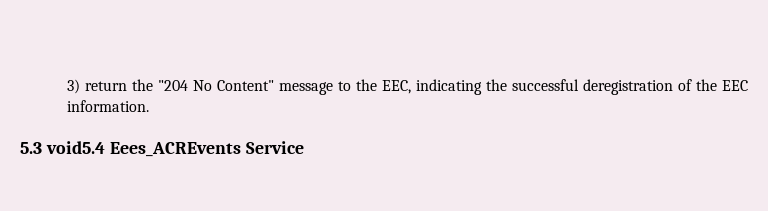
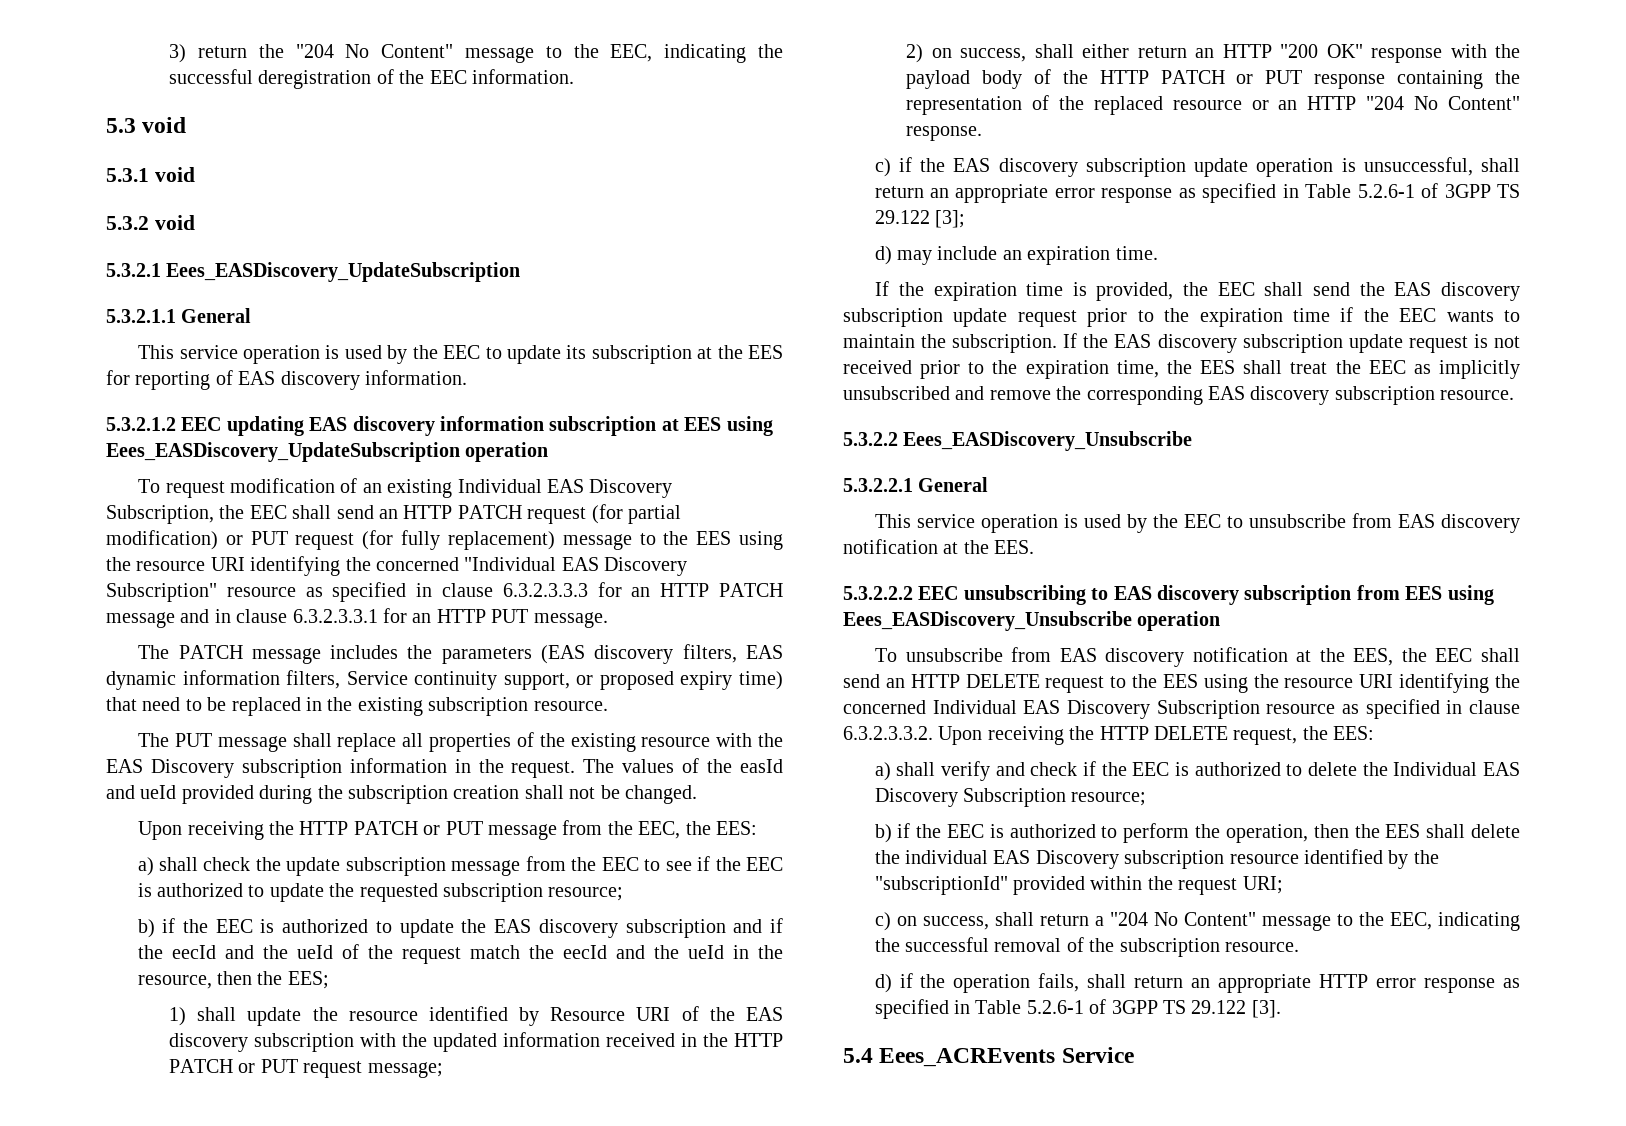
[45,141,105,154] void5.4 -> [142,117,187,133] [106,167,195,182] [106,215,195,230] [106,262,521,282] [106,308,252,323] [138,345,783,364] [106,370,467,390] [106,416,773,436] [106,442,549,462] [138,478,673,498] [106,504,681,524] [106,530,784,550] [106,556,688,576] [106,582,783,602] [106,608,608,628] [138,644,784,664] [106,670,783,690] [106,697,608,716] [138,732,783,752] [106,758,783,778] [106,785,697,804] [138,820,758,840] [137,856,783,876] [137,883,624,902] [137,918,783,938] [137,944,783,964] [137,971,329,989] [169,1006,784,1026] [169,1032,783,1052] [169,1059,443,1078] [906,44,1520,63] [906,69,1520,89] [906,95,1520,115] [906,126,983,141] [874,157,1520,177] [874,183,1520,203] [874,210,965,228] [874,246,1158,265] [875,281,1520,301] [843,307,1520,327] [843,333,1521,353] [843,360,1520,379] [843,386,1515,405] [843,431,1193,451] [843,477,989,492] [875,513,1520,533] [843,539,1035,554] [843,585,1494,605] [843,611,1221,631] [875,647,1520,667] [843,673,1520,693] [843,699,1520,719] [843,726,1375,745] [874,761,1520,781] [874,788,1147,807] [874,823,1520,843] [874,849,1439,869] [874,876,1283,895] [874,912,1520,931] [874,937,1299,957] [874,973,1520,993] [874,999,1281,1019] [843,1048,873,1063] void // 5.3.1 void // 5.3.2 void // 5.3.2.1 Eees_EASDiscovery_UpdateSubscription // 5.3.2.1.1 General // This service operation is used by the EEC to update its subscription at the EES for reporting of EAS discovery information. // 5.3.2.1.2 EEC updating EAS discovery information subscription at EES using Eees_EASDiscovery_UpdateSubscription operation // To request modification of an existing Individual EAS Discovery Subscription, the EEC shall send an HTTP PATCH request (for partial modification) or PUT request (for fully replacement) message to the EES using the resource URI identifying the concerned "Individual EAS Discovery Subscription" resource as specified in clause 6.3.2.3.3.3 for an HTTP PATCH message and in clause 6.3.2.3.3.1 for an HTTP PUT message. // The PATCH message includes the parameters (EAS discovery filters, EAS dynamic information filters, Service continuity support, or proposed expiry time) that need to be replaced in the existing subscription resource. // The PUT message shall replace all properties of the existing resource with the EAS Discovery subscription information in the request. The values of the easId and ueId provided during the subscription creation shall not be changed. // Upon receiving the HTTP PATCH or PUT message from the EEC, the EES: // a) shall check the update subscription message from the EEC to see if the EEC is authorized to update the requested subscription resource; // b) if the EEC is authorized to update the EAS discovery subscription and if the eecId and the ueId of the request match the eecId and the ueId in the resource, then the EES; // 1) shall update the resource identified by Resource URI of the EAS discovery subscription with the updated information received in the HTTP PATCH or PUT request message; // 2) on success, shall either return an HTTP "200 OK" response with the payload body of the HTTP PATCH or PUT response containing the representation of the replaced resource or an HTTP "204 No Content" response. // c) if the EAS discovery subscription update operation is unsuccessful, shall return an appropriate error response as specified in Table 5.2.6-1 of 3GPP TS 29.122 [3]; // d) may include an expiration time. // If the expiration time is provided, the EEC shall send the EAS discovery subscription update request prior to the expiration time if the EEC wants to maintain the subscription. If the EAS discovery subscription update request is not received prior to the expiration time, the EES shall treat the EEC as implicitly unsubscribed and remove the corresponding EAS discovery subscription resource. // 5.3.2.2 Eees_EASDiscovery_Unsubscribe // 5.3.2.2.1 General // This service operation is used by the EEC to unsubscribe from EAS discovery notification at the EES. // 5.3.2.2.2 EEC unsubscribing to EAS discovery subscription from EES using Eees_EASDiscovery_Unsubscribe operation // To unsubscribe from EAS discovery notification at the EES, the EEC shall send an HTTP DELETE request to the EES using the resource URI identifying the concerned Individual EAS Discovery Subscription resource as specified in clause 6.3.2.3.3.2. Upon receiving the HTTP DELETE request, the EES: // a) shall verify and check if the EEC is authorized to delete the Individual EAS Discovery Subscription resource; // b) if the EEC is authorized to perform the operation, then the EES shall delete the individual EAS Discovery subscription resource identified by the "subscriptionId" provided within the request URI; // c) on success, shall return a "204 No Content" message to the EEC, indicating the successful removal of the subscription resource. // d) if the operation fails, shall return an appropriate HTTP error response as specified in Table 5.2.6-1 of 3GPP TS 29.122 [3]. // 5.4

